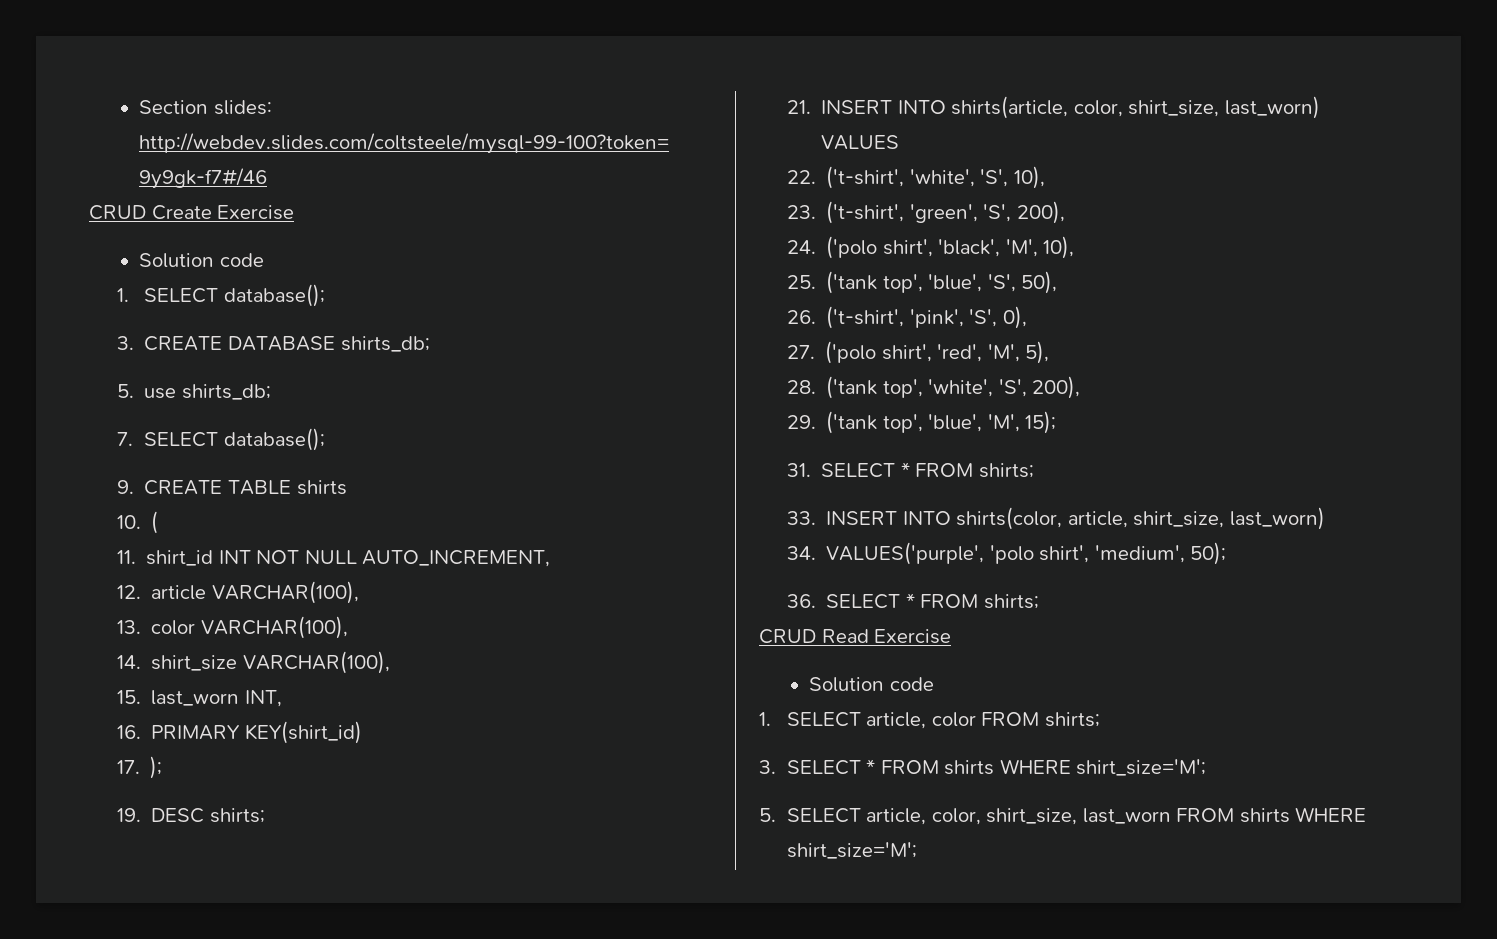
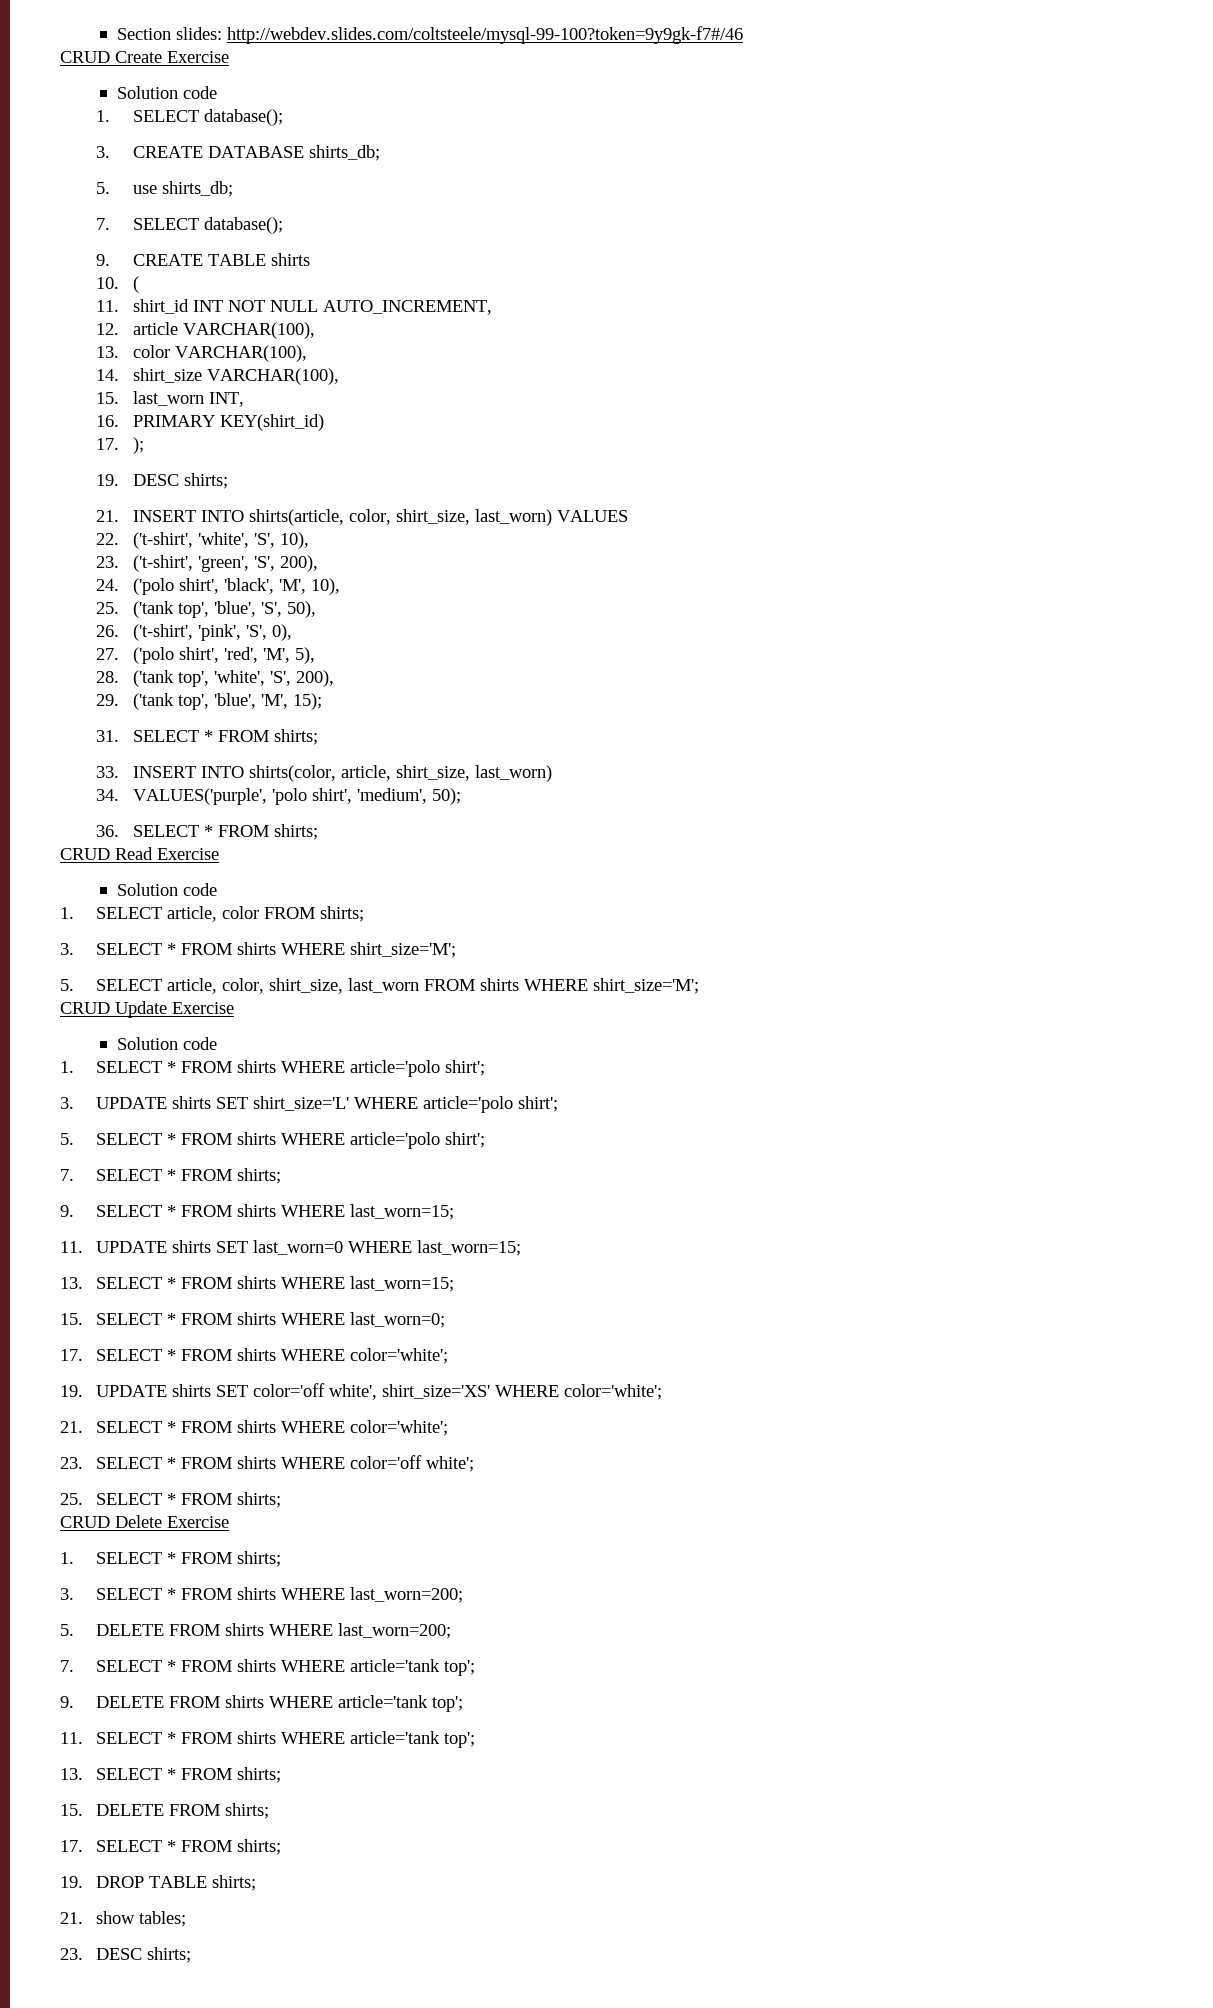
(917, 850) none -> [60,1001,234,1018] [116,1037,217,1050] [60,1060,486,1077] [60,1096,559,1113] [60,1132,486,1149] [60,1168,282,1184] [60,1204,455,1220] [60,1240,522,1256] [60,1276,455,1292] [60,1312,446,1328] [60,1348,449,1364] [60,1383,663,1400] [60,1420,449,1436] [60,1455,475,1472] [60,1492,282,1508] [60,1515,229,1528] [60,1551,282,1567] [60,1587,464,1603] [60,1623,452,1639] [60,1659,476,1676] [60,1695,464,1712] [60,1731,476,1748] [60,1767,282,1783] [60,1803,270,1819] [60,1839,282,1855] [60,1875,257,1891] [60,1911,187,1927] [60,1947,192,1963] // CRUD Update Exercise // Solution code // 1. SELECT * FROM shirts WHERE article='polo shirt'; // 3. UPDATE shirts SET shirt_size='L' WHERE article='polo shirt'; // 5. SELECT * FROM shirts WHERE article='polo shirt'; // 7. SELECT * FROM shirts; // 9. SELECT * FROM shirts WHERE last_worn=15; // 11. UPDATE shirts SET last_worn=0 WHERE last_worn=15; // 13. SELECT * FROM shirts WHERE last_worn=15; // 15. SELECT * FROM shirts WHERE last_worn=0; // 17. SELECT * FROM shirts WHERE color='white'; // 19. UPDATE shirts SET color='off white', shirt_size='XS' WHERE color='white'; // 21. SELECT * FROM shirts WHERE color='white'; // 23. SELECT * FROM shirts WHERE color='off white'; // 25. SELECT * FROM shirts; // CRUD Delete Exercise // 1. SELECT * FROM shirts; // 3. SELECT * FROM shirts WHERE last_worn=200; // 5. DELETE FROM shirts WHERE last_worn=200; // 7. SELECT * FROM shirts WHERE article='tank top'; // 9. DELETE FROM shirts WHERE article='tank top'; // 11. SELECT * FROM shirts WHERE article='tank top'; // 13. SELECT * FROM shirts; // 15. DELETE FROM shirts; // 17. SELECT * FROM shirts; // 19. DROP TABLE shirts; // 21. show tables; // 23. DESC shirts;

